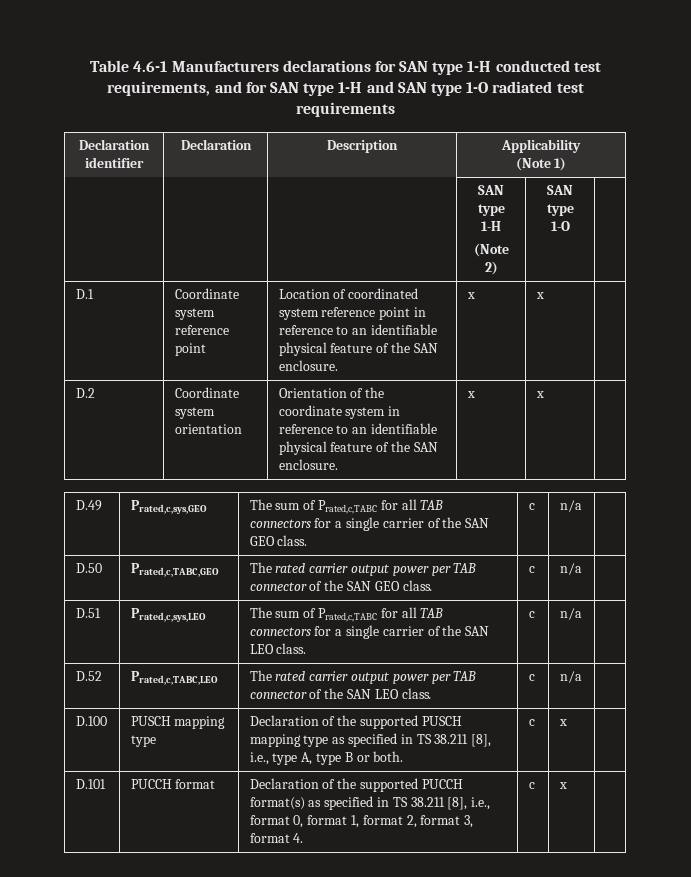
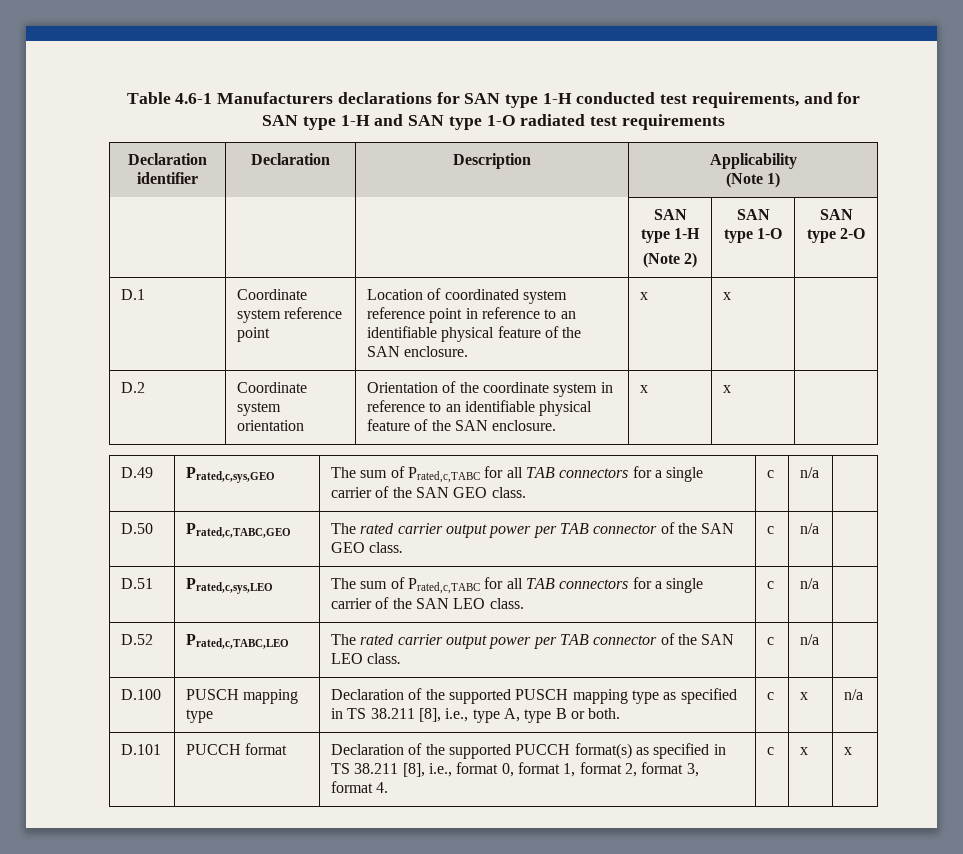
(570, 226) none -> [819,209,853,220] [806,228,866,243] SAN type 2-O
(567, 722) none -> [844,689,864,700] n/a
(567, 785) none -> [844,747,853,755] x

